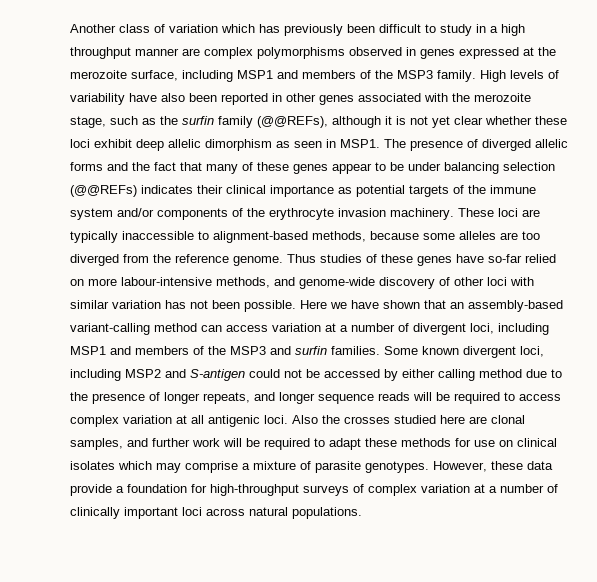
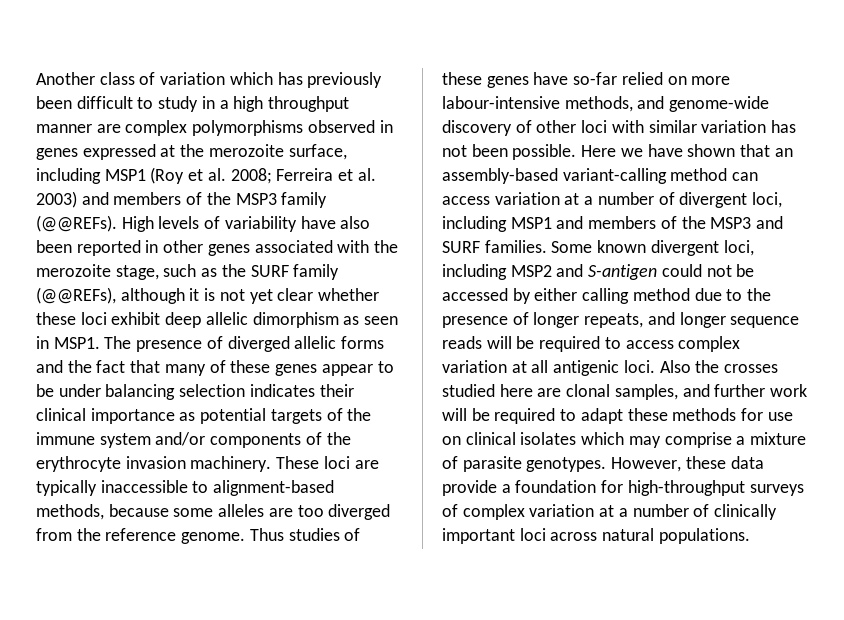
[277,70,476,82] and members of the MSP3 family. -> [150,167,376,184] [36,191,328,208] [36,215,117,232] (Roy et al. 2008; Ferreira et al. 2003) and members of the MSP3 family (@@REFs).
[182,116,214,125] surfin -> [250,265,289,277] SURF
[70,185,137,197] (@@REFs) -> (246, 390) none
[295,346,327,355] surfin -> [442,241,480,253] SURF

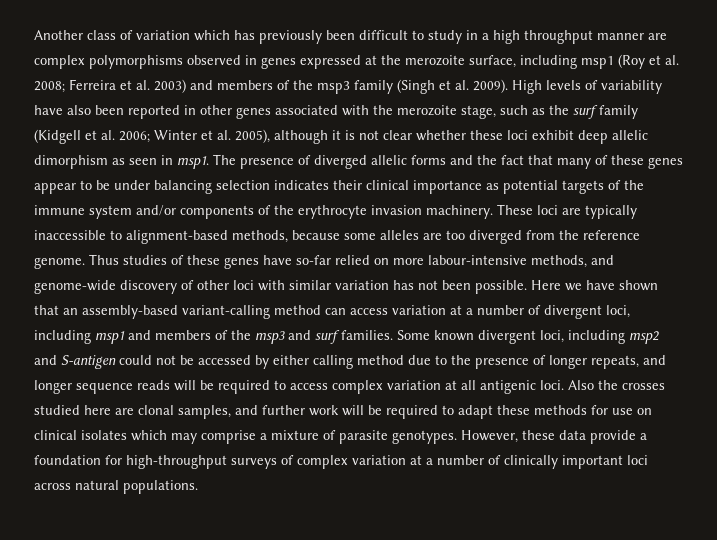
[104,169,146,181] MSP1 -> [581,56,614,69] msp1
[235,192,328,208] [36,215,117,232] MSP3 family (@@REFs). -> [317,79,508,94] msp3 family (Singh et al. 2009).
[250,264,340,280] [36,287,116,304] SURF family (@@REFs), -> [573,105,638,119] [34,129,270,144] surf family (Kidgell et al. 2006; Winter et al. 2005),
[249,289,273,304] yet -> (379, 135) none
[53,337,100,349] MSP1. -> [177,156,209,169] msp1.
[510,216,784,229] [442,241,480,253] MSP1 and members of the MSP3 and SURF -> [95,330,340,344] msp1 and members of the msp3 and surf
[510,265,552,277] MSP2 -> [629,331,659,344] msp2

